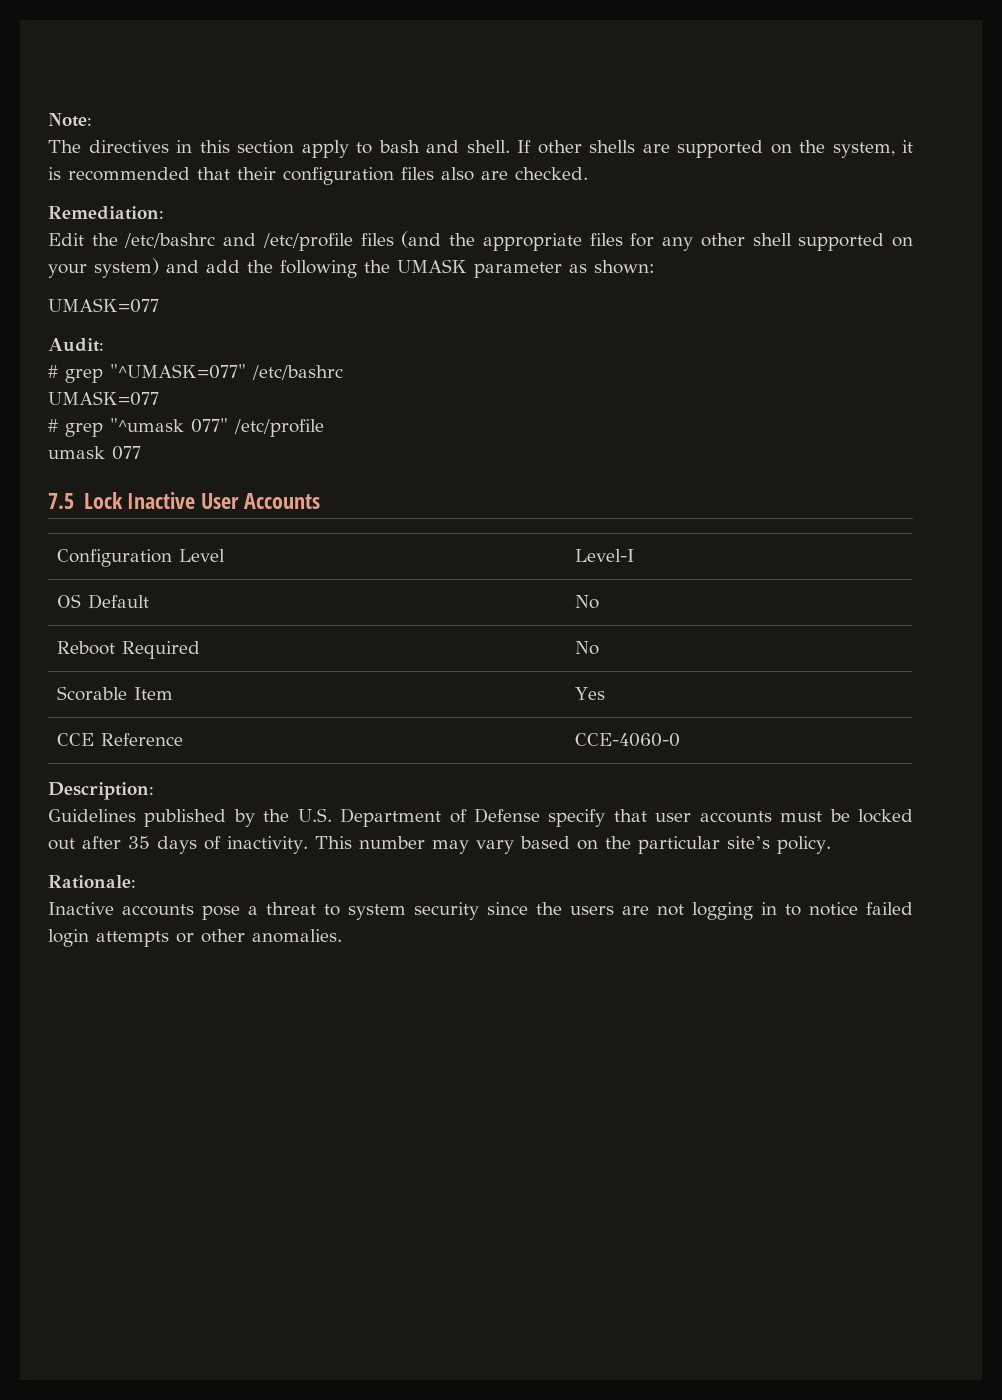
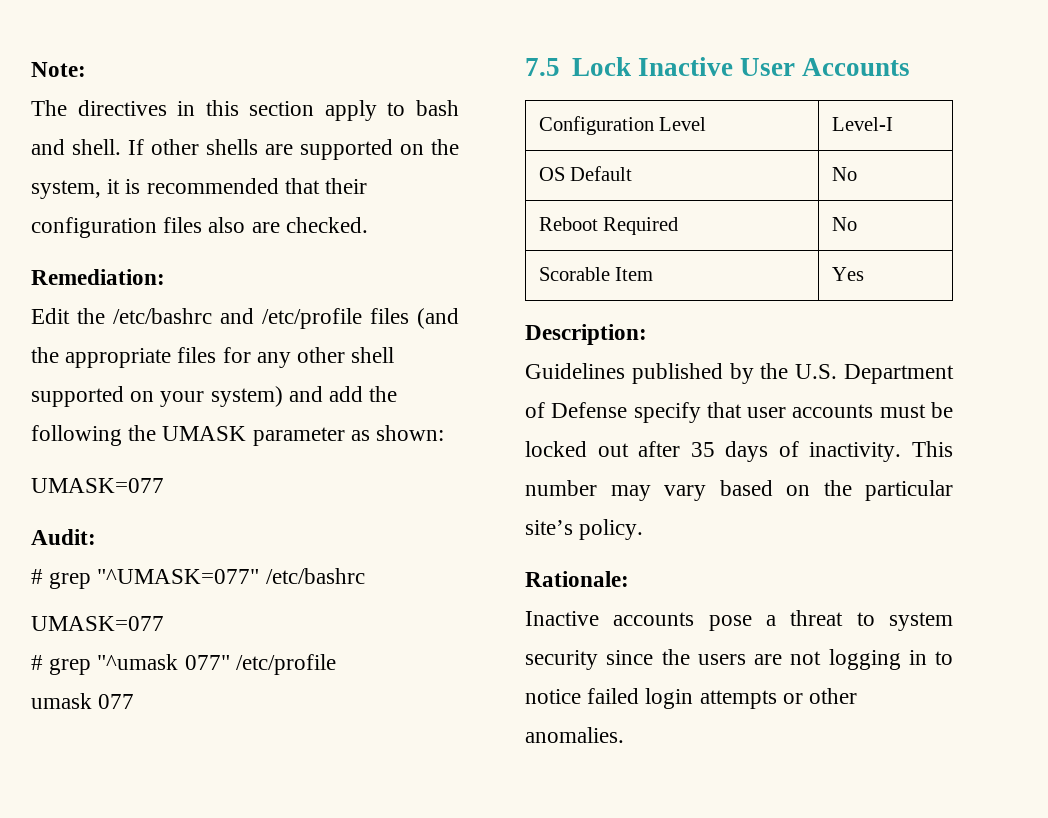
[56,733,183,746] [574,733,680,747] // CCE Reference | CCE-4060-0 -> (864, 274) none

